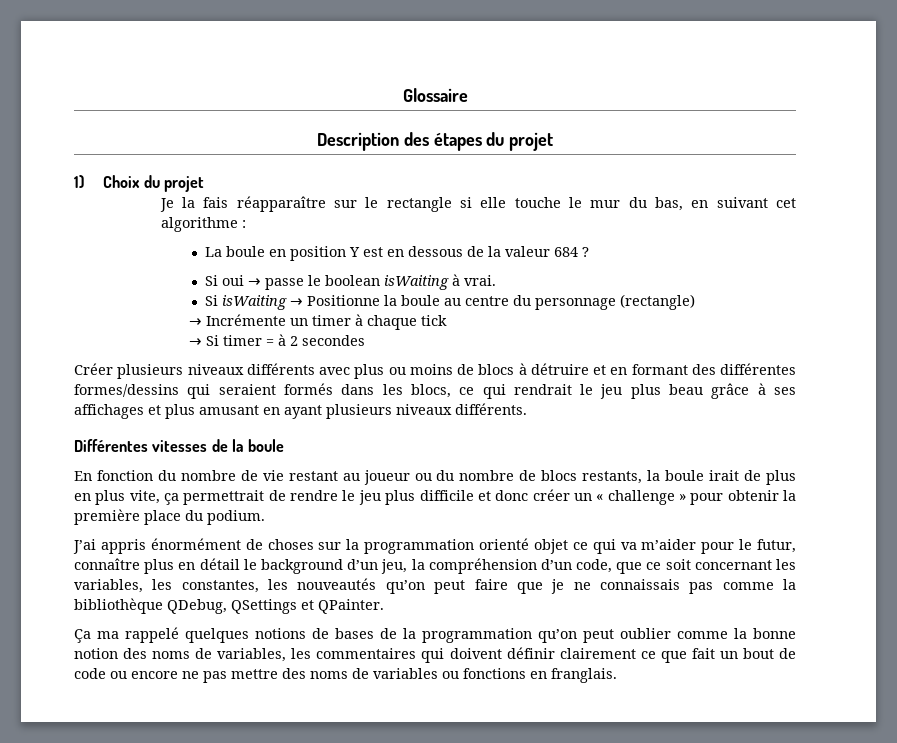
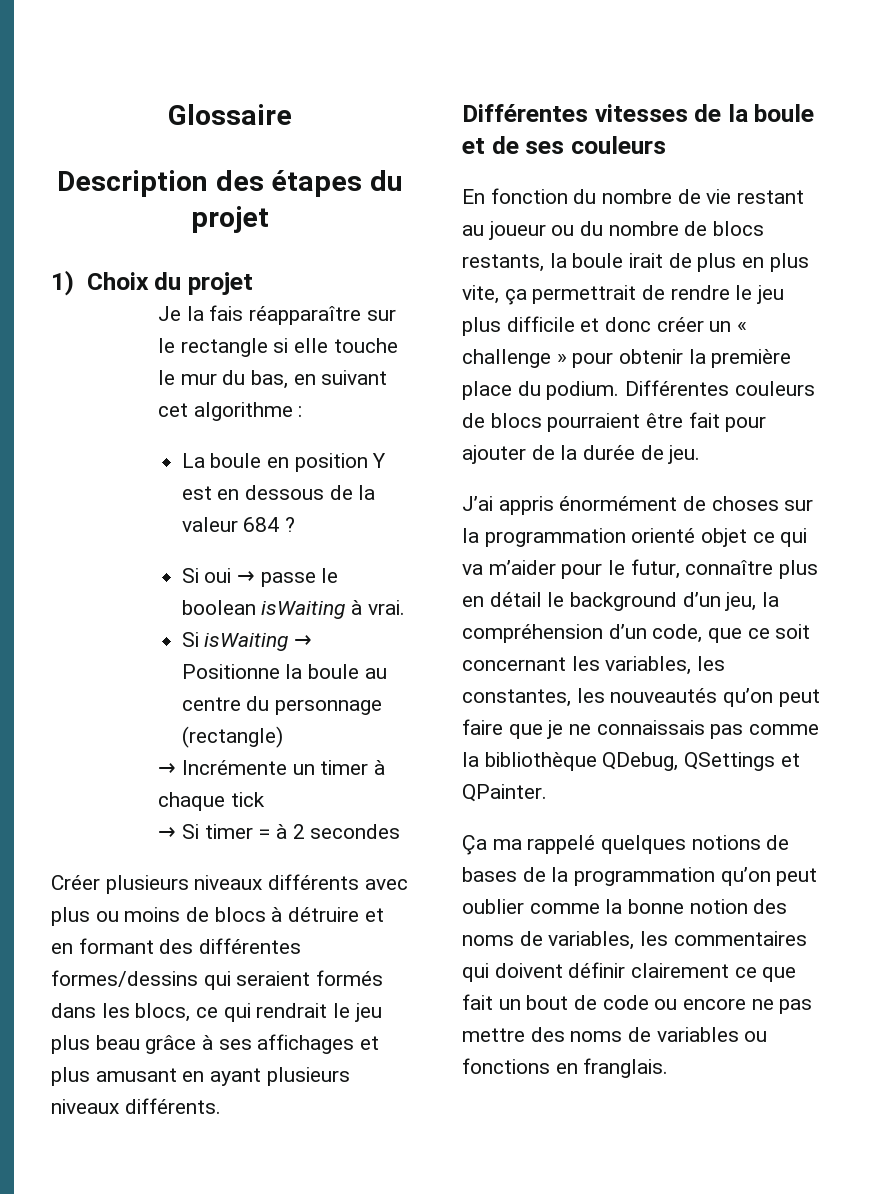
(285, 445) none -> [462,136,666,154] et de ses couleurs
(265, 517) none -> [625,380,815,396] [462,412,767,432] [462,445,701,464] Différentes couleurs de blocs pourraient être fait pour ajouter de la durée de jeu.

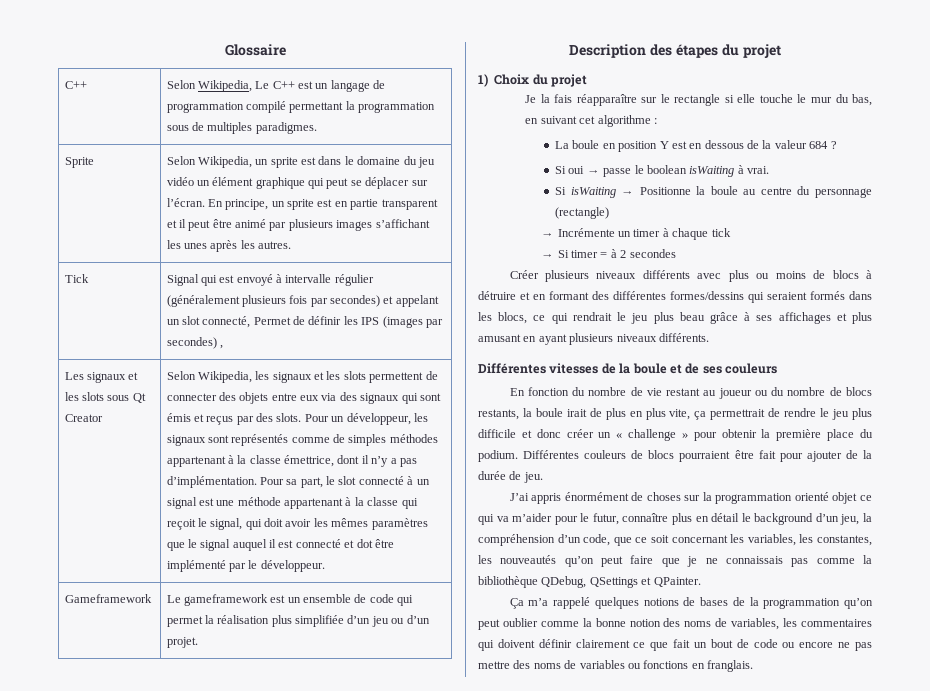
(292, 114) none -> [64,81,87,89] [166,80,386,92] [166,101,436,113] [166,122,317,134] [64,157,94,168] [166,156,435,168] [166,177,428,189] [166,198,438,210] [166,219,430,231] [166,240,292,252] [64,274,89,283] [166,274,374,286] [166,295,439,307] [166,316,443,328] [166,337,223,349] [64,372,139,383] [64,392,146,403] [64,414,103,422] [166,371,438,383] [166,392,441,404] [166,413,428,425] [166,434,438,446] [166,455,417,467] [166,476,430,488] [166,497,418,509] [166,518,428,530] [166,539,394,551] [166,560,325,572] [64,594,152,603] [166,594,414,606] [166,615,430,627] [166,637,198,648] // C++ | Selon Wikipedia, Le C++ est un langage de programmation compilé permettant la programmation sous de multiples paradigmes. // Sprite | Selon Wikipedia, un sprite est dans le domaine du jeu vidéo un élément graphique qui peut se déplacer sur l’écran. En principe, un sprite est en partie transparent et il peut être animé par plusieurs images s’affichant les unes après les autres. // Tick | Signal qui est envoyé à intervalle régulier (généralement plusieurs fois par secondes) et appelant un slot connecté, Permet de définir les IPS (images par secondes) , // Les signaux et les slots sous Qt Creator | Selon Wikipedia, les signaux et les slots permettent de connecter des objets entre eux via des signaux qui sont émis et reçus par des slots. Pour un développeur, les signaux sont représentés comme de simples méthodes appartenant à la classe émettrice, dont il n’y a pas d’implémentation. Pour sa part, le slot connecté à un signal est une méthode appartenant à la classe qui reçoit le signal, qui doit avoir les mêmes paramètres que le signal auquel il est connecté et dot être implémenté par le développeur. // Gameframework | Le gameframework est un ensemble de code qui permet la réalisation plus simplifiée d’un jeu ou d’un projet.
[492,839,522,850] ma -> [528,598,549,606] m’a

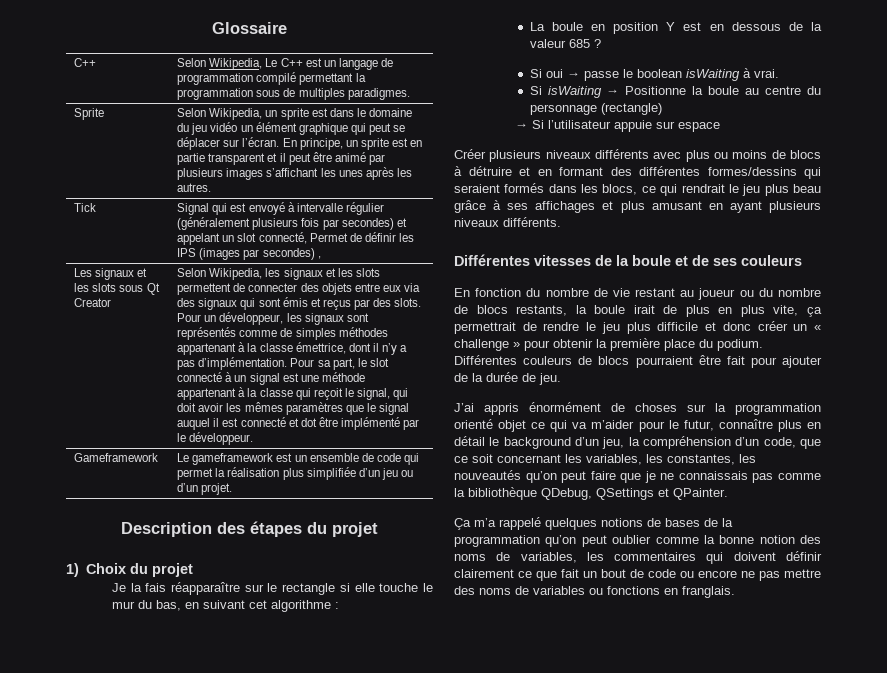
[809,141,829,149] 684 -> [568,39,590,48] 685
[557,228,731,240] [541,249,676,258] Incrémente un timer à chaque tick // → Si timer = à 2 secondes -> [532,120,721,132] Si l’utilisateur appuie sur espace

